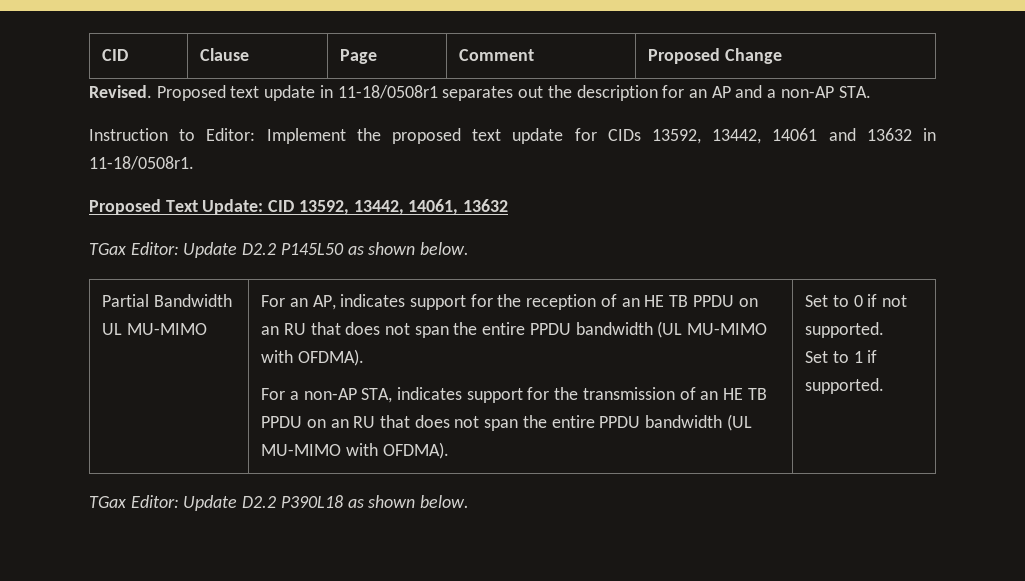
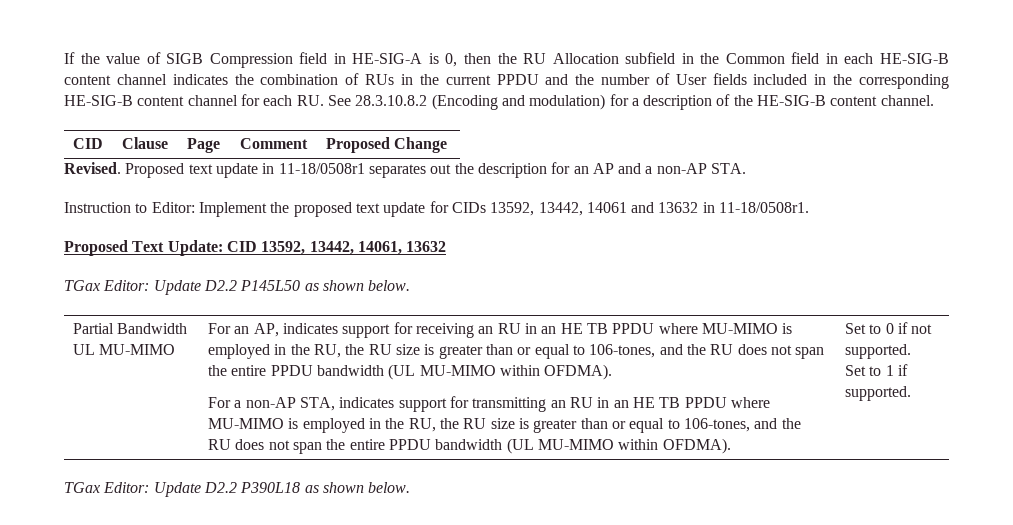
(102, 55) none -> [64,52,949,68] [64,73,950,89] [64,94,934,110] If the value of SIGB Compression field in HE-SIG-A is 0, then the RU Allocation subfield in the Common field in each HE-SIG-B content channel indicates the combination of RUs in the current PPDU and the number of User fields included in the corresponding HE-SIG-B content channel for each RU. See 28.3.10.8.2 (Encoding and modulation) for a description of the HE-SIG-B content channel. //
[497,294,758,310] [261,321,768,338] [261,350,294,363] the reception of an HE TB PPDU on an RU that does not span the entire PPDU bandwidth (UL MU-MIMO with -> [416,323,793,338] [208,344,825,359] [208,364,541,380] receiving an RU in an HE TB PPDU where MU-MIMO is employed in the RU, the RU size is greater than or equal to 106-tones, and the RU does not span the entire PPDU bandwidth (UL MU-MIMO within
[554,387,767,400] [261,414,752,431] [261,443,378,456] the transmission of an HE TB PPDU on an RU that does not span the entire PPDU bandwidth (UL MU-MIMO with -> [472,397,770,412] [208,418,801,433] [208,438,659,454] transmitting an RU in an HE TB PPDU where MU-MIMO is employed in the RU, the RU size is greater than or equal to 106-tones, and the RU does not span the entire PPDU bandwidth (UL MU-MIMO within

